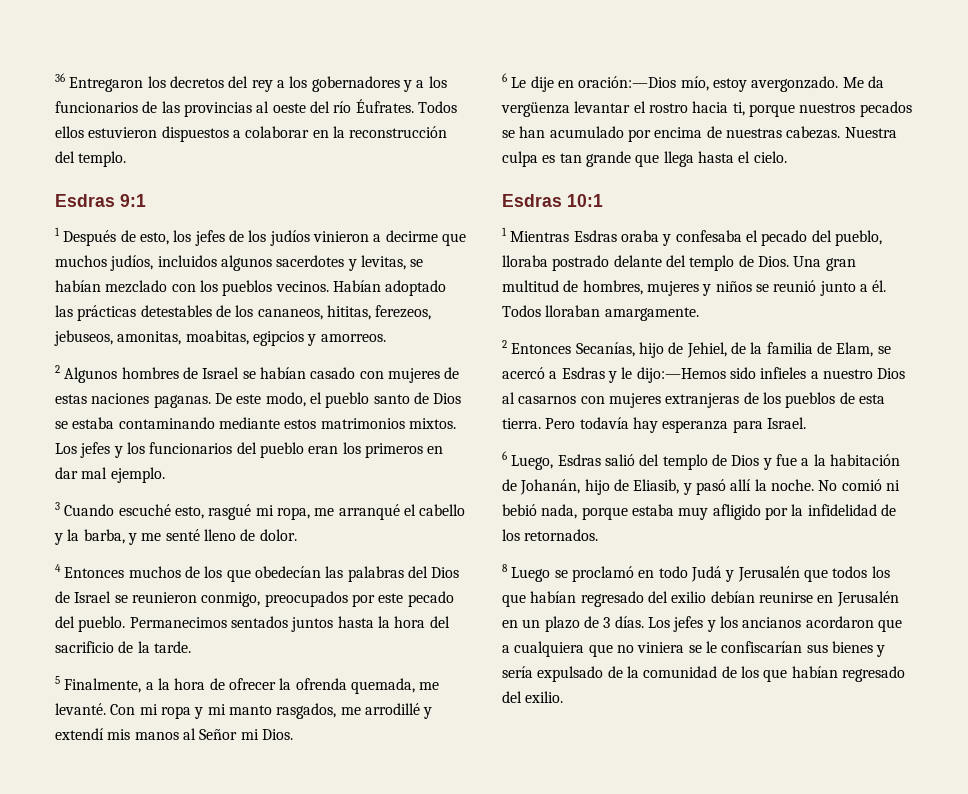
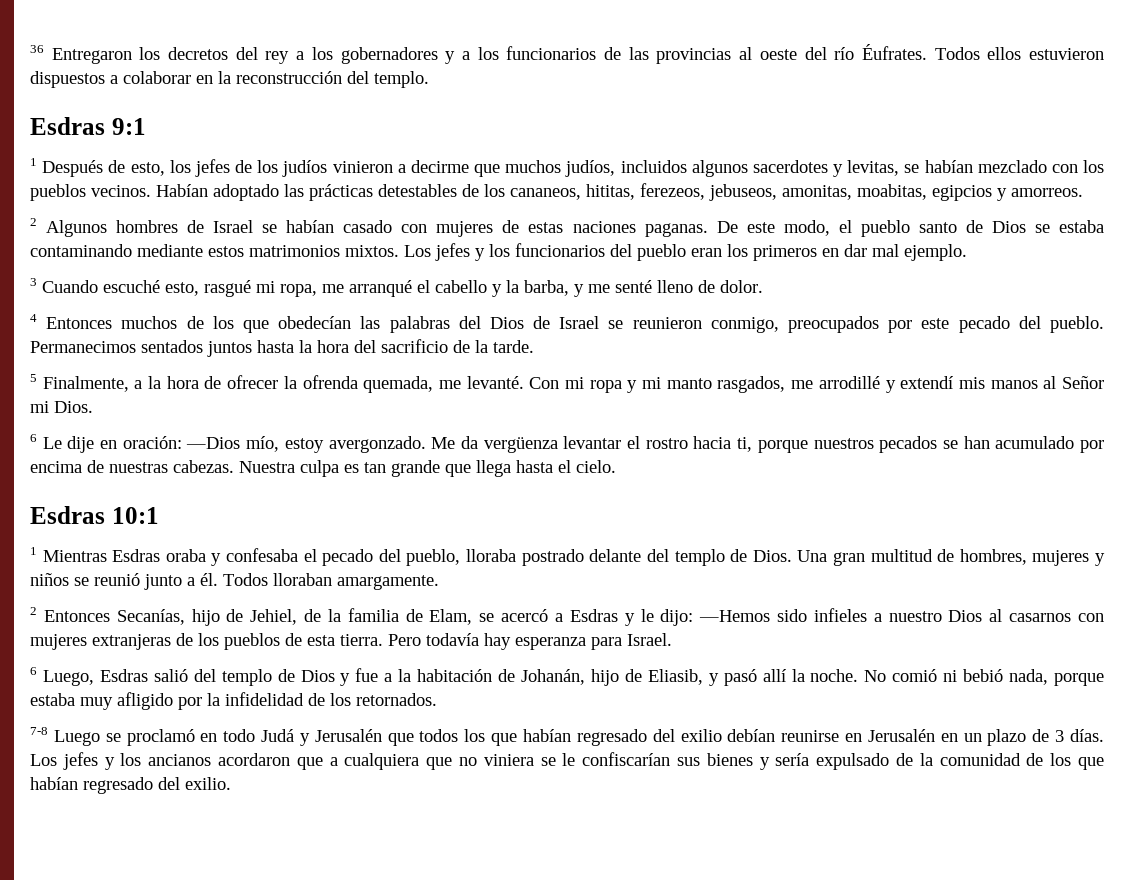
[578,76,677,88] oración:—Dios -> [122,436,241,449] oración: —Dios
[636,367,726,383] dijo:—Hemos -> [660,609,771,626] dijo: —Hemos
[502,564,508,572] 8 -> [30,727,48,735] 7-8

